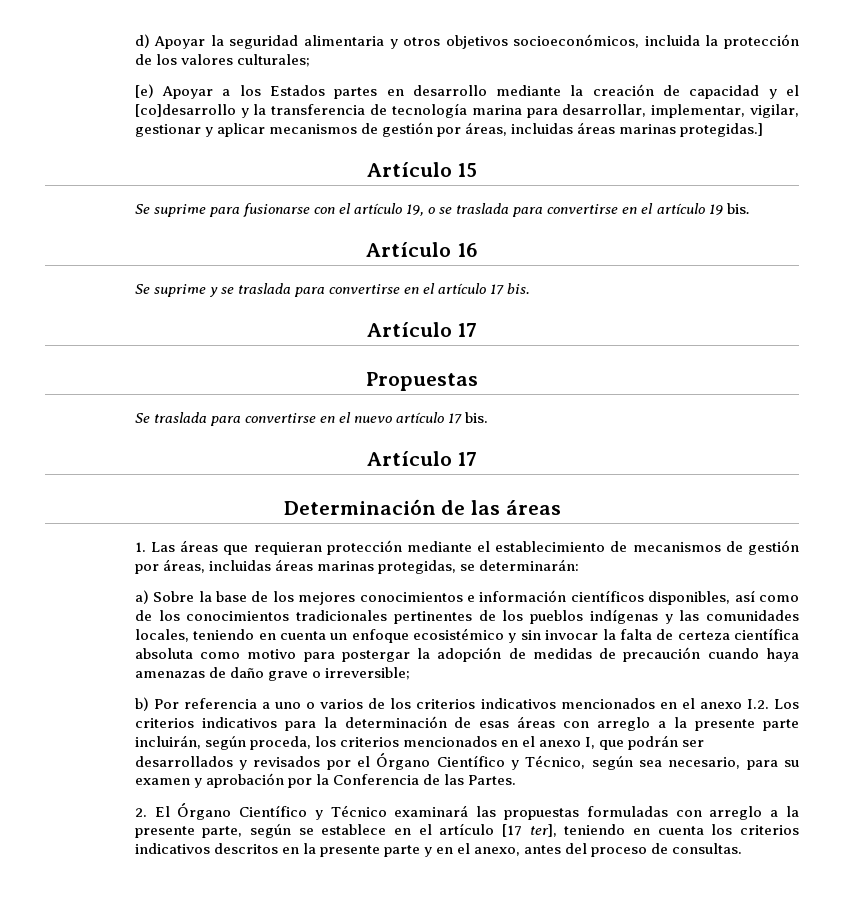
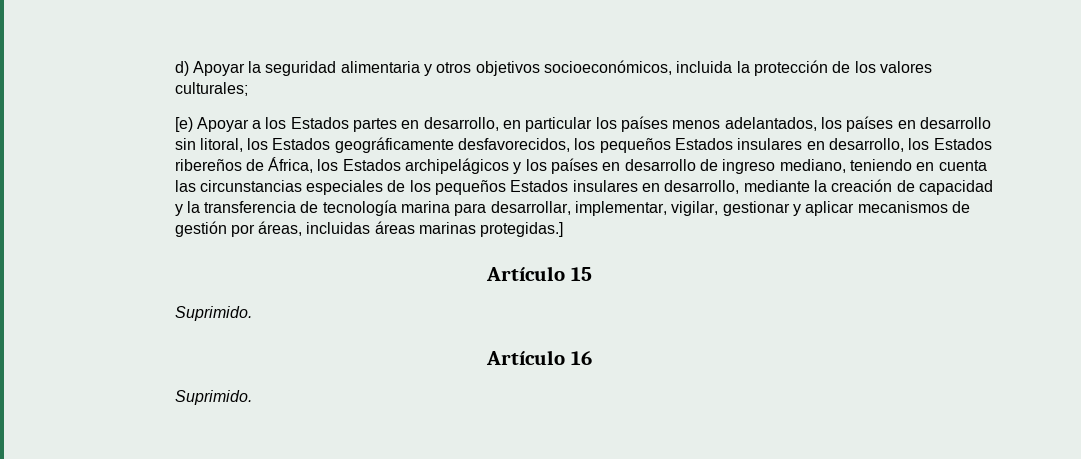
[412,85,487,96] desarrollo -> [423,116,991,132] [174,137,992,153] [174,157,987,174] [174,180,740,195] desarrollo, en particular los países menos adelantados, los países en desarrollo sin litoral, los Estados geográficamente desfavorecidos, los pequeños Estados insulares en desarrollo, los Estados ribereños de África, los Estados archipelágicos y los países en desarrollo de ingreso mediano, teniendo en cuenta las circunstancias especiales de los pequeños Estados insulares en desarrollo,
[786,85,799,96] [134,104,249,118] el [co]desarrollo y -> (183, 210) none
[134,203,750,217] [366,242,478,257] [134,283,531,297] [366,322,478,337] [366,372,478,391] [134,412,489,426] [366,451,478,466] [283,499,561,515] [134,540,799,555] [134,559,580,574] [134,590,799,605] [134,609,799,624] [134,628,799,643] [134,647,799,662] [134,667,411,681] [134,697,800,711] [134,716,799,731] [134,735,705,750] [134,753,800,770] [134,773,517,788] [134,803,800,820] [134,823,800,838] [134,843,743,857] Se suprime para fusionarse con el artículo 19, o se traslada para convertirse en el artículo 19 bis. // Artículo 16 // Se suprime y se traslada para convertirse en el artículo 17 bis. // Artículo 17 // Propuestas // Se traslada para convertirse en el nuevo artículo 17 bis. // Artículo 17 // Determinación de las áreas // 1. Las áreas que requieran protección mediante el establecimiento de mecanismos de gestión por áreas, incluidas áreas marinas protegidas, se determinarán: // a) Sobre la base de los mejores conocimientos e información científicos disponibles, así como de los conocimientos tradicionales pertinentes de los pueblos indígenas y las comunidades locales, teniendo en cuenta un enfoque ecosistémico y sin invocar la falta de certeza científica absoluta como motivo para postergar la adopción de medidas de precaución cuando haya amenazas de daño grave o irreversible; // b) Por referencia a uno o varios de los criterios indicativos mencionados en el anexo I.2. Los criterios indicativos para la determinación de esas áreas con arreglo a la presente parte incluirán, según proceda, los criterios mencionados en el anexo I, que podrán ser desarrollados y revisados por el Órgano Científico y Técnico, según sea necesario, para su examen y aprobación por la Conferencia de las Partes. // 2. El Órgano Científico y Técnico examinará las propuestas formuladas con arreglo a la presente parte, según se establece en el artículo [17 ter], teniendo en cuenta los criterios indicativos descritos en la presente parte y en el anexo, antes del proceso de consultas. -> [174,306,252,321] [486,350,592,365] [174,390,252,405] Suprimido. // Artículo 16 // Suprimido.

